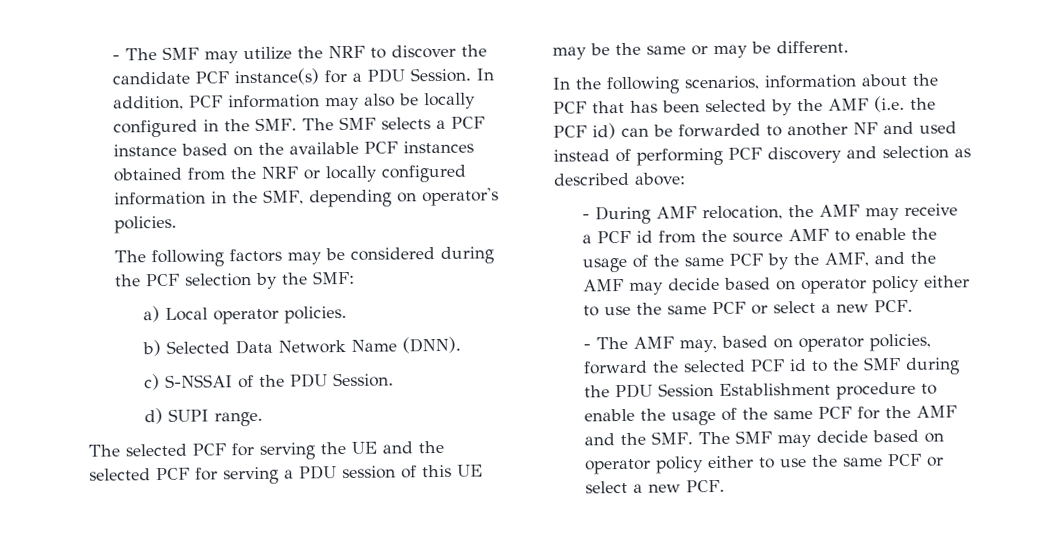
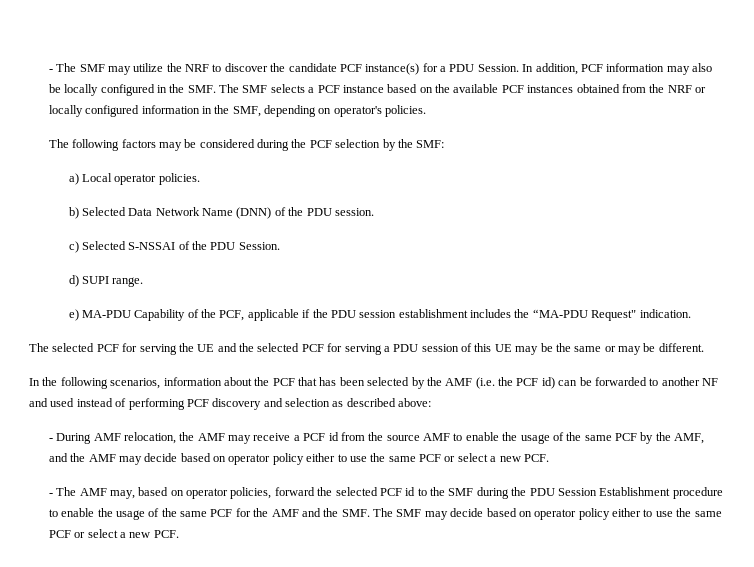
[402,336,462,354] (DNN). -> [236,207,374,219] (DNN) of the PDU session.
(161, 382) none -> [81,241,126,250] Selected
(264, 419) none -> [68,309,691,321] // e) MA-PDU Capability of the PCF, applicable if the PDU session establishment includes the “MA-PDU Request" indication.

